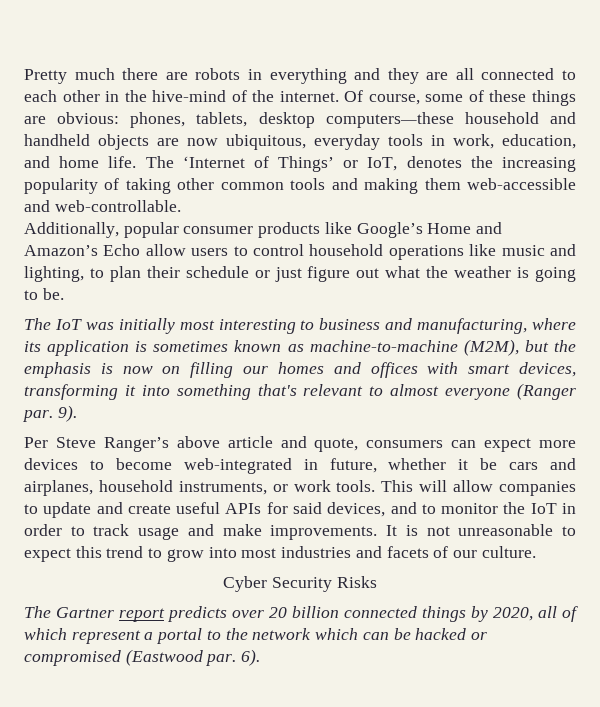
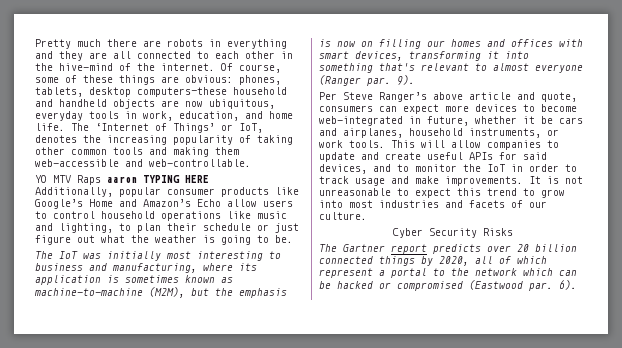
(181, 206) none -> [35,175,209,185] // YO MTV Raps aaron TYPING HERE

